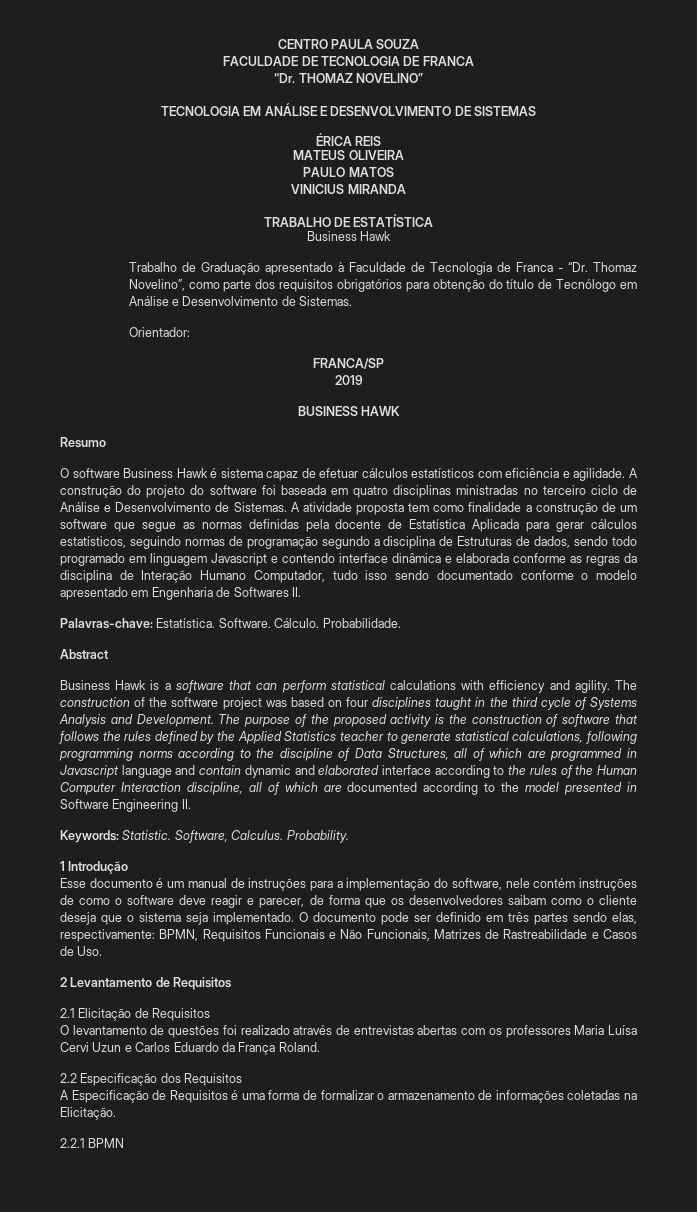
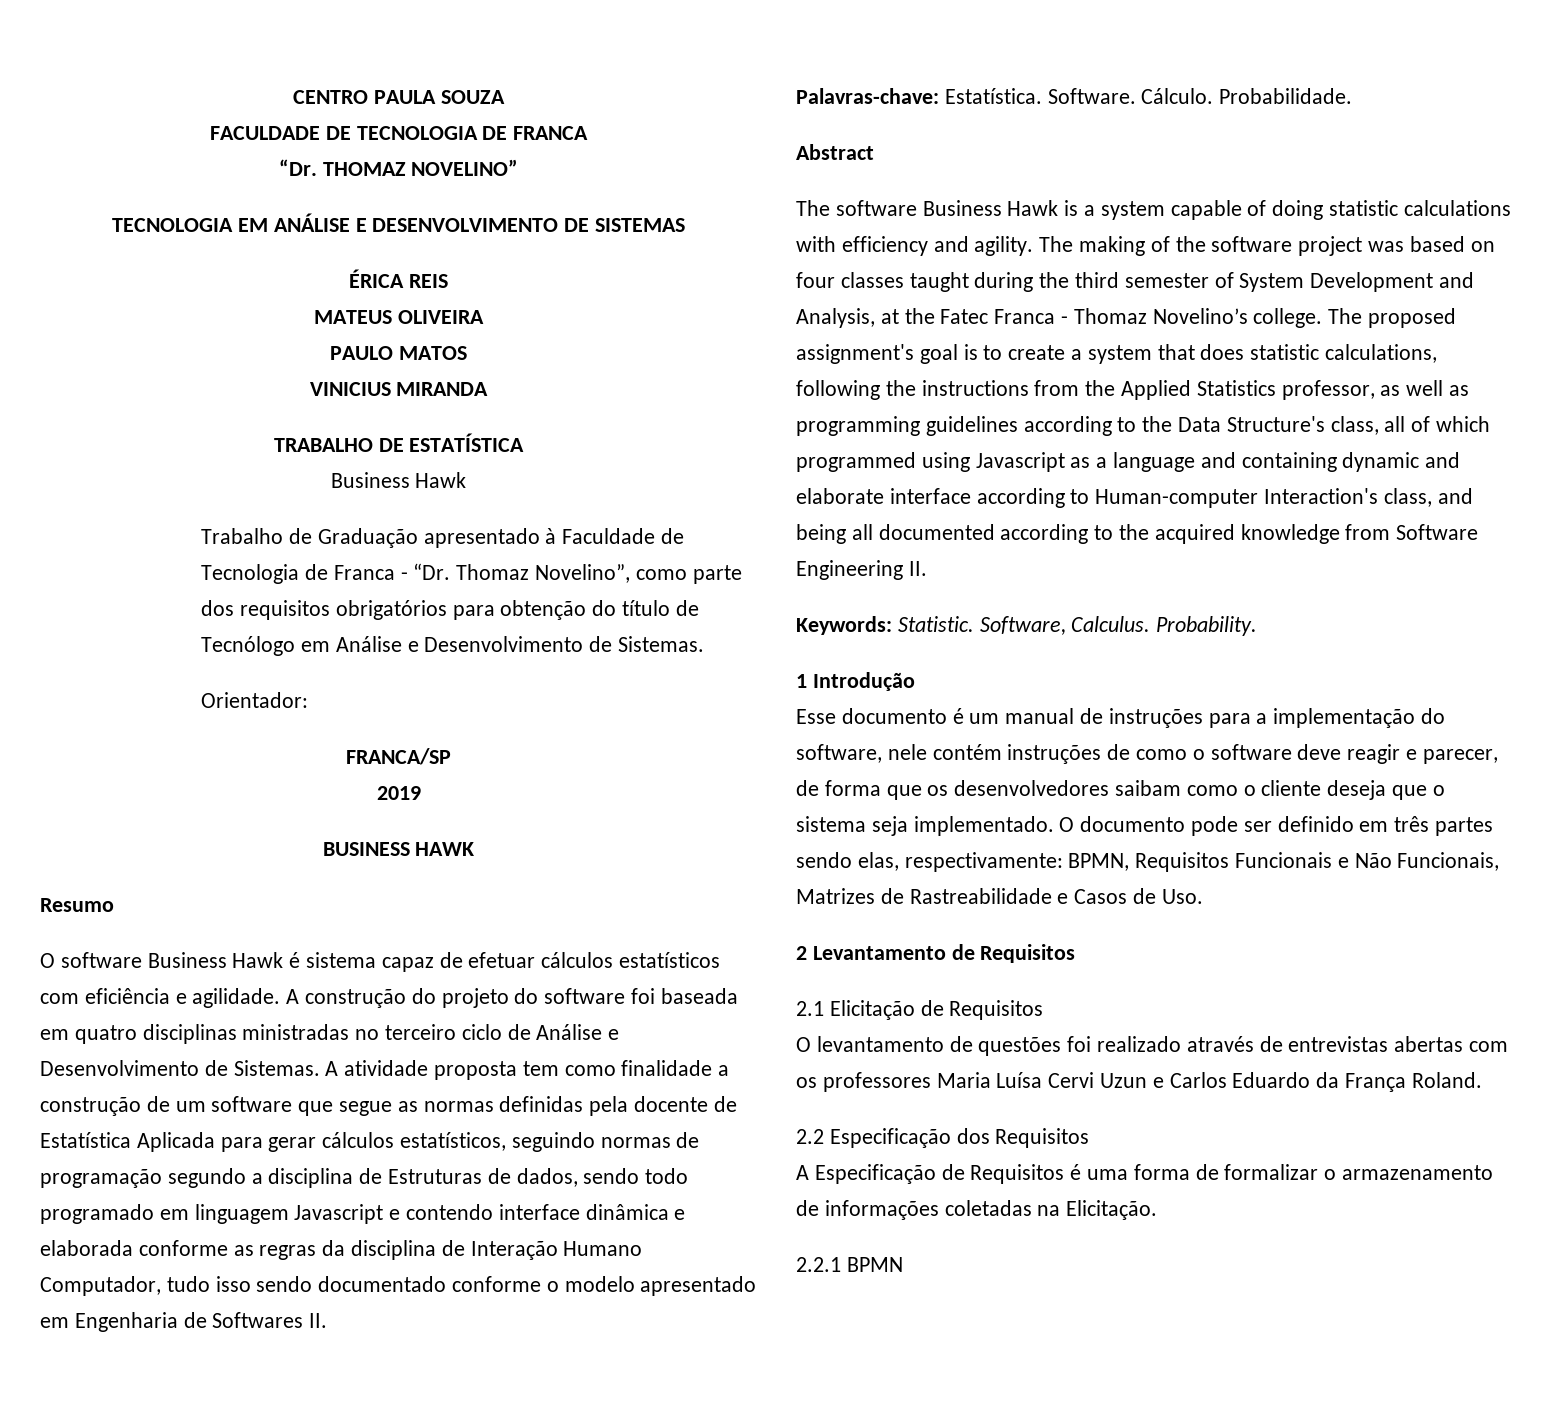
(109, 654) none -> [796,200,917,216] The software
[175,680,385,693] software that can perform statistical -> [1100,200,1399,220] system capable of doing statistic
[60,697,130,707] construction -> [1079,236,1146,256] making
[372,697,637,710] [59,714,638,727] [59,731,638,744] [59,748,637,761] [60,765,119,778] disciplines taught in the third cycle of Systems Analysis and Development. The purpose of the proposed activity is the construction of software that follows the rules defined by the Applied Statistics teacher to generate statistical calculations, following programming norms according to the discipline of Data Structures, all of which are programmed in Javascript -> [840,272,1475,292] [796,308,1457,328] [796,344,1438,364] [796,380,1470,400] [796,416,1491,436] [796,452,1108,472] classes taught during the third semester of System Development and Analysis, at the Fatec Franca - Thomaz Novelino’s college. The proposed assignment's goal is to create a system that does statistic calculations, following the instructions from the Applied Statistics professor, as well as programming guidelines according to the Data Structure's class, all of which programmed using Javascript as a
[199,765,242,775] contain -> [1241,452,1337,472] containing
[318,765,380,775] elaborated -> [796,488,884,504] elaborate
[508,765,637,778] [60,782,342,795] the rules of the Human Computer Interaction discipline, all of which are -> [1095,488,1473,508] [796,524,873,544] Human-computer Interaction's class, and being all
[525,782,637,795] model presented in -> [1154,524,1391,544] acquired knowledge from

